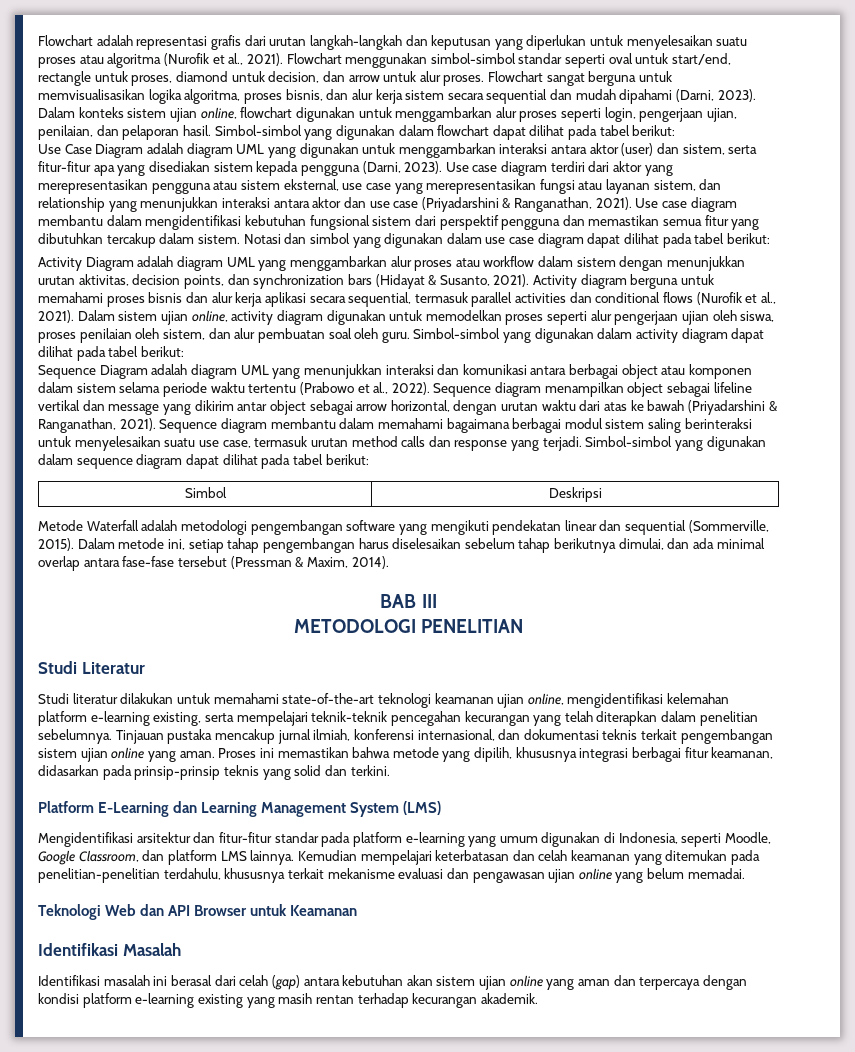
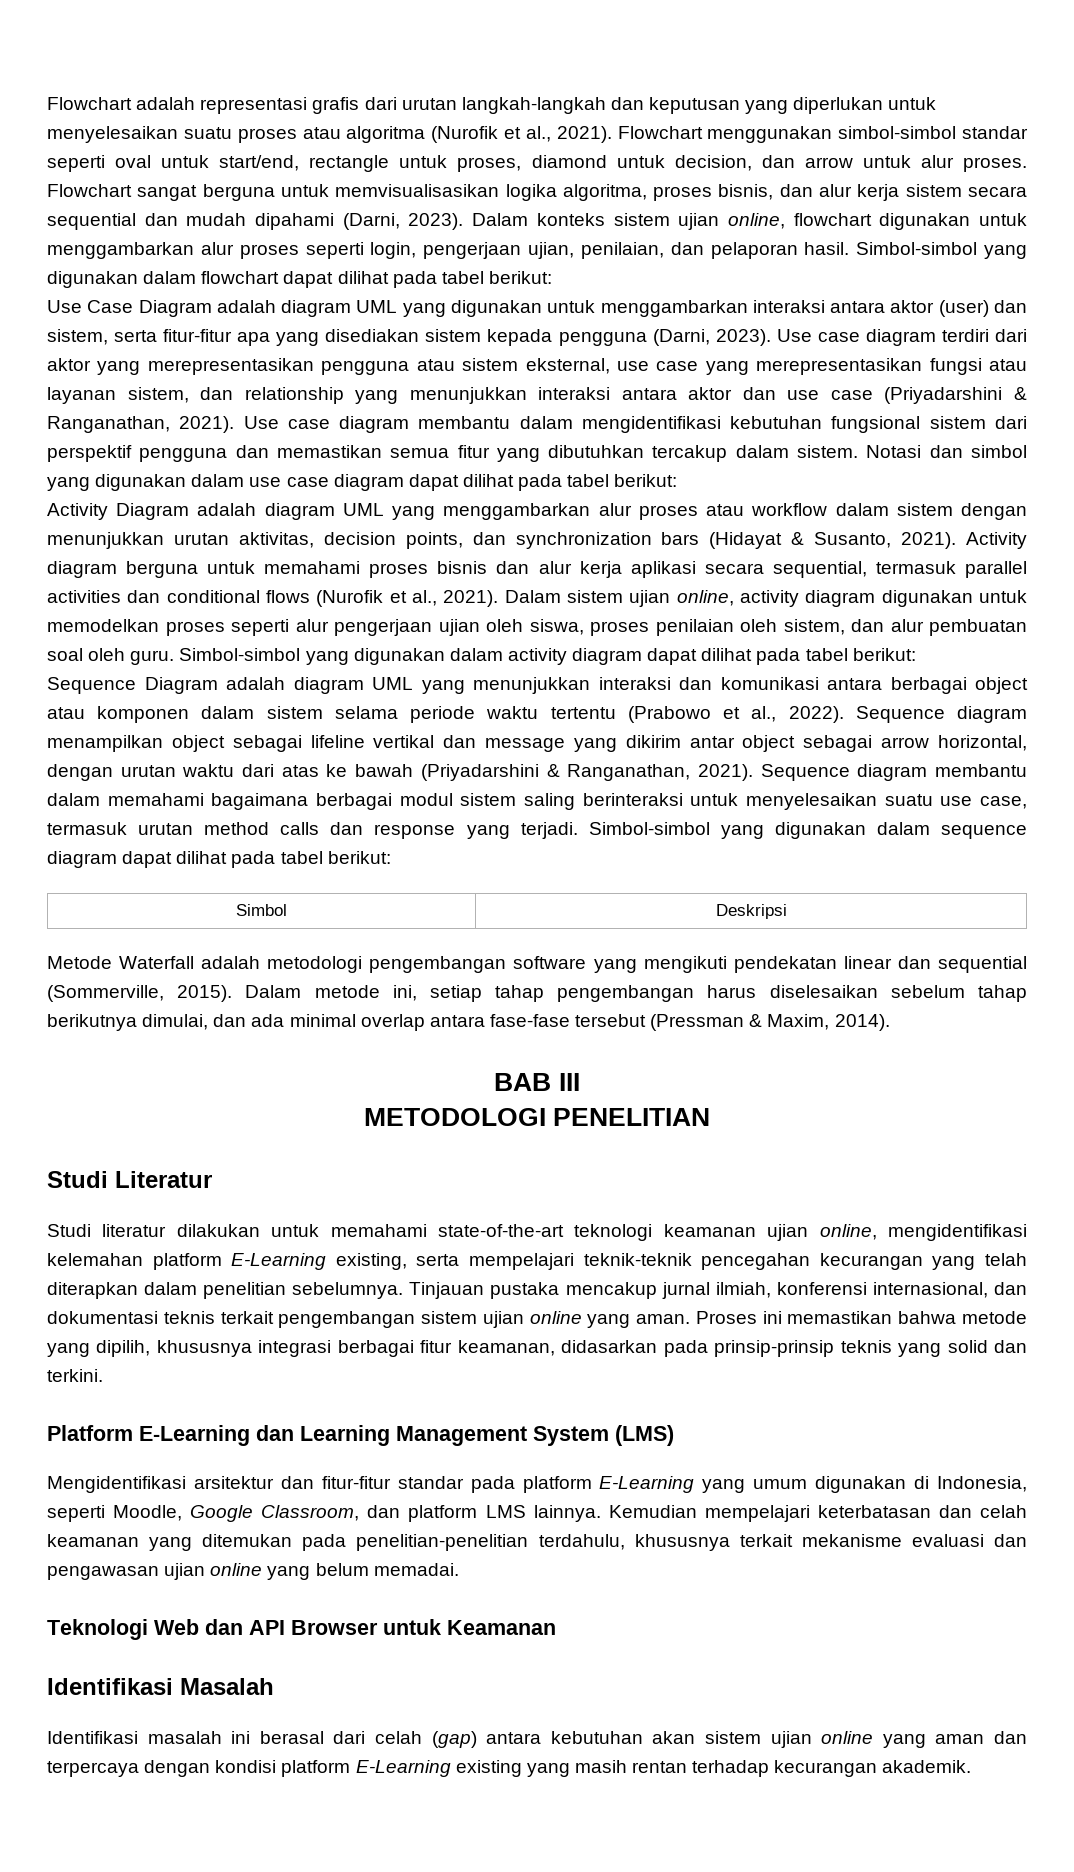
[90,711,150,726] e-learning -> [231,1253,327,1270] E-Learning
[405,832,465,847] e-learning -> [599,1476,695,1493] E-Learning
[135,993,195,1008] e-learning -> [355,1760,451,1777] E-Learning

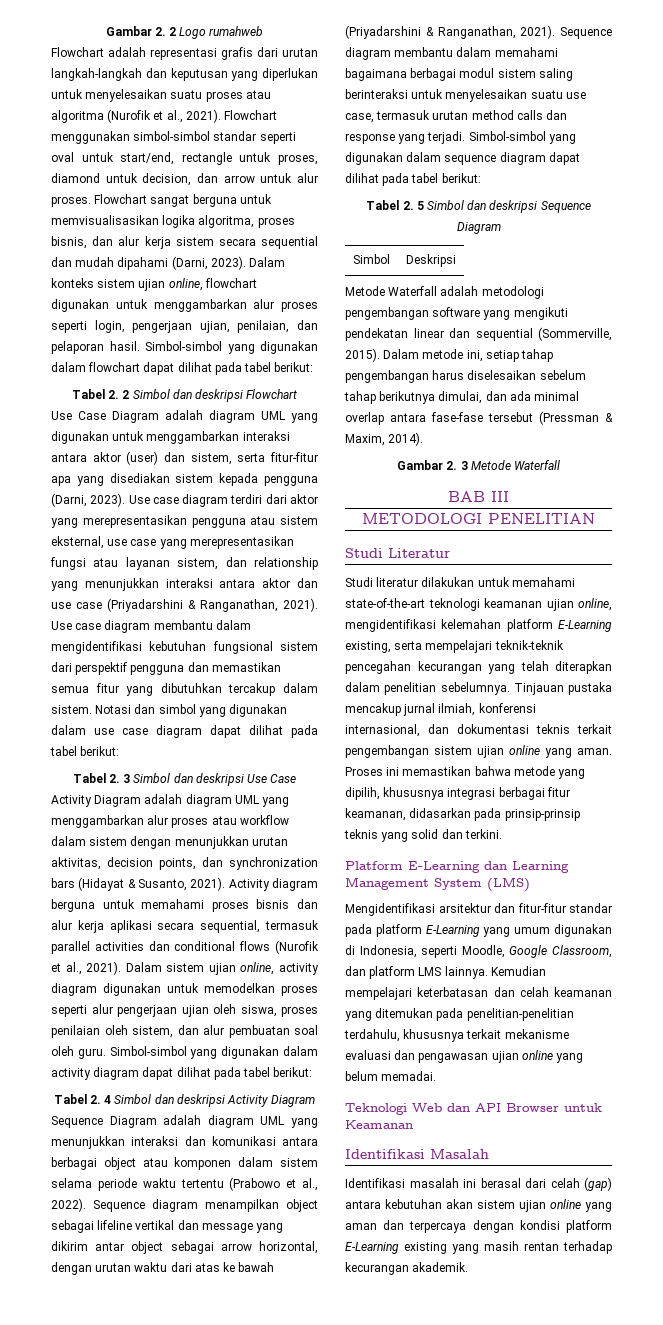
(47, 103) none -> [105,26,264,39] Gambar 2. 2 Logo rumahweb //
(552, 277) none -> [71,389,298,402] // Tabel 2. 2 Simbol dan deskripsi Flowchart
(678, 480) none -> [72,773,297,786] // Tabel 2. 3 Simbol dan deskripsi Use Case
(916, 654) none -> [53,1094,316,1107] // Tabel 2. 4 Simbol dan deskripsi Activity Diagram
(391, 857) none -> [366,200,591,213] [456,222,501,234] // Tabel 2. 5 Simbol dan deskripsi Sequence Diagram
(890, 1022) none -> [397,460,560,470] // Gambar 2. 3 Metode Waterfall

